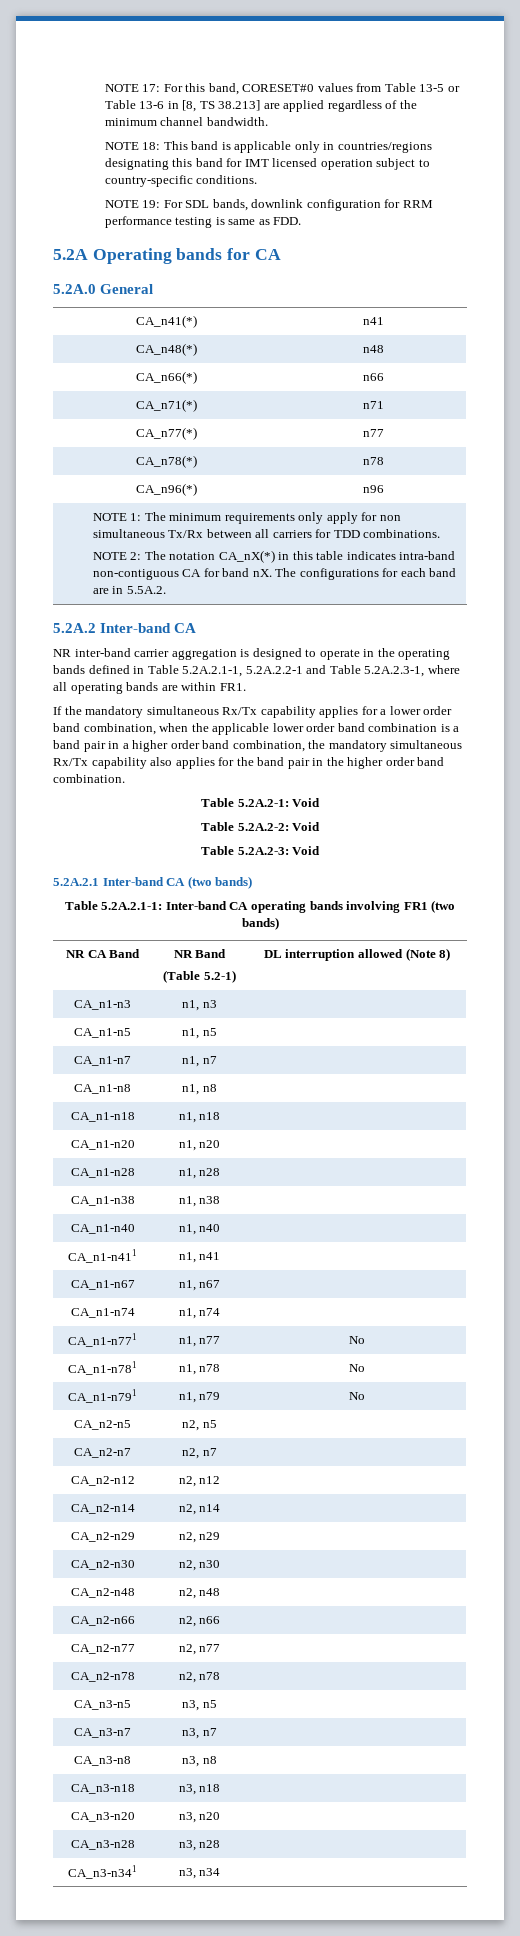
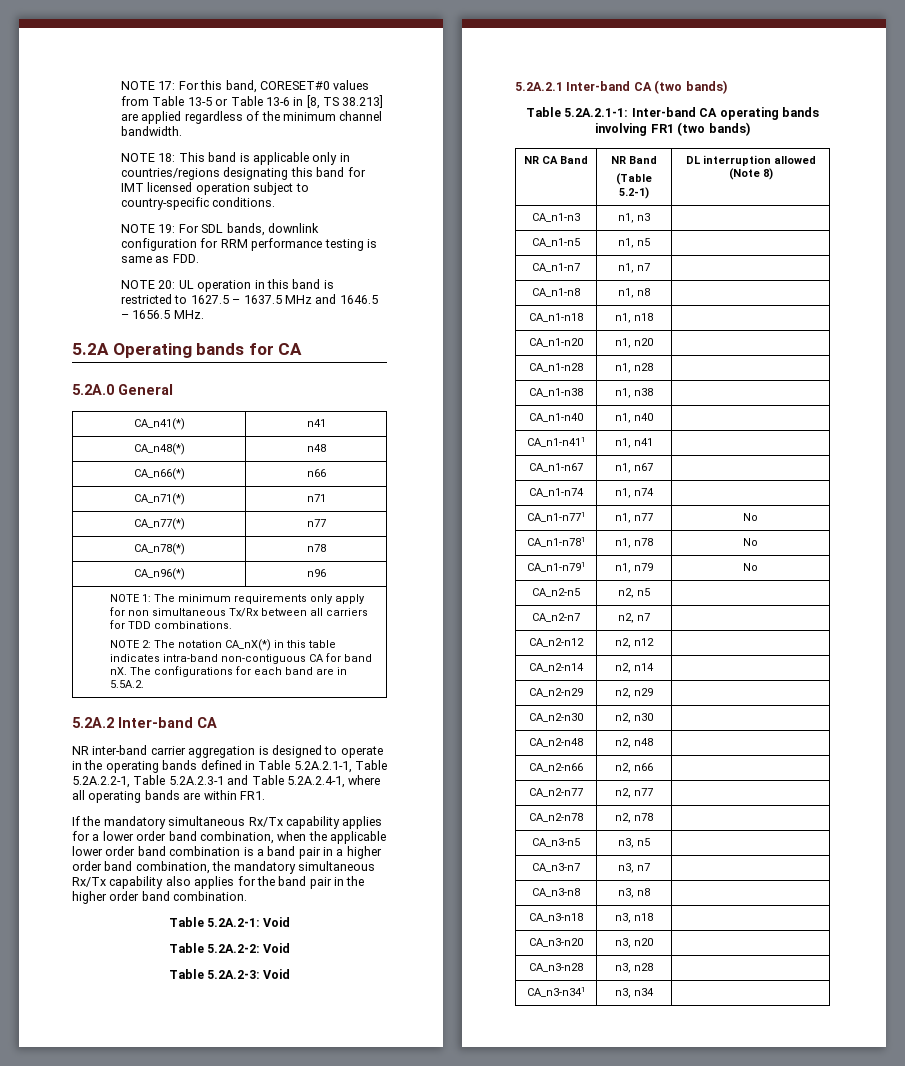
(302, 221) none -> [121,279,334,292] [121,294,378,304] [121,310,204,319] // NOTE 20: UL operation in this band is restricted to 1627.5 – 1637.5 MHz and 1646.5 – 1656.5 MHz.
[245,666,303,674] 5.2A.2.2-1 -> [355,760,387,770] [72,775,224,788] Table 5.2A.2.2-1, Table 5.2A.2.3-1
[364,666,425,677] 5.2A.2.3-1, -> [286,776,345,788] 5.2A.2.4-1,

